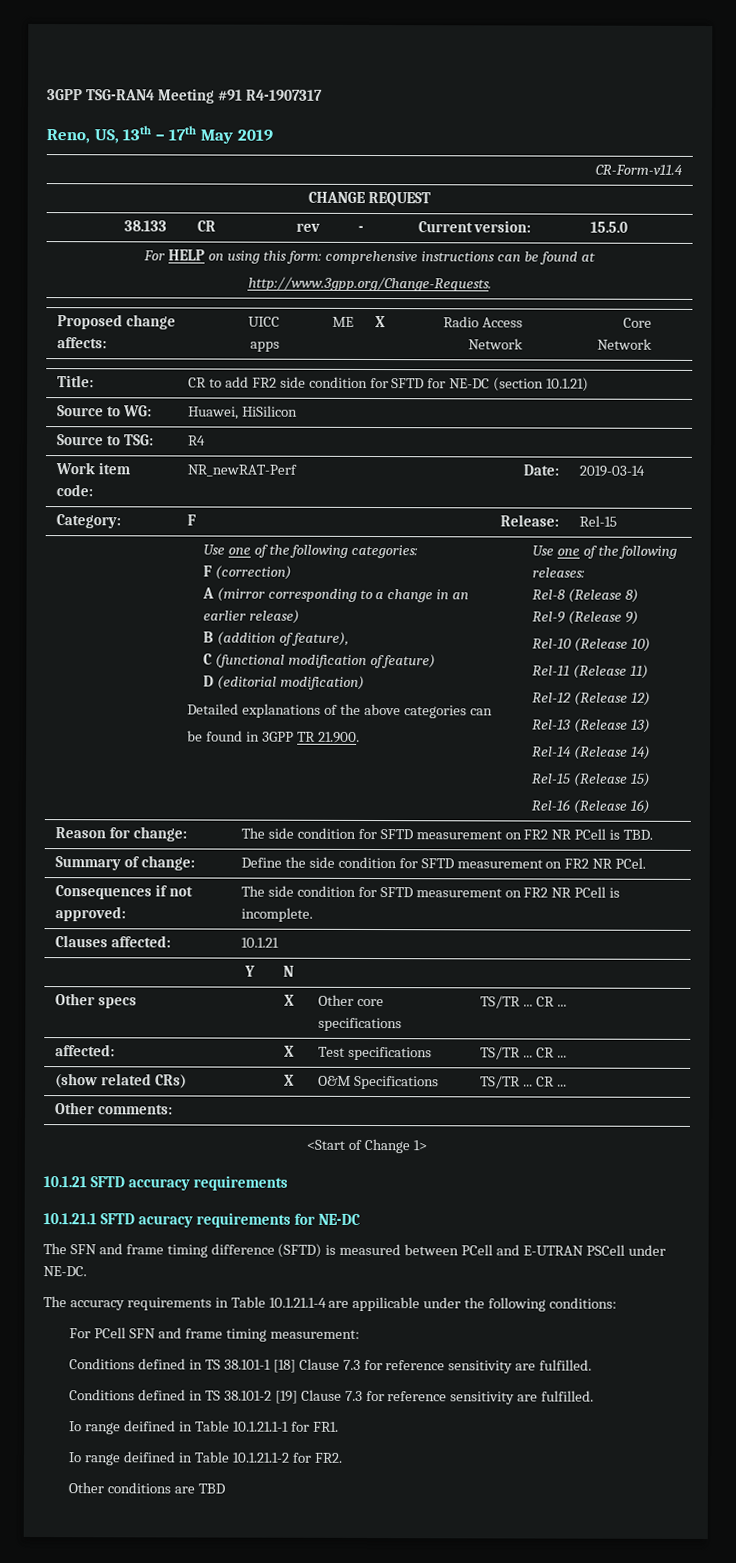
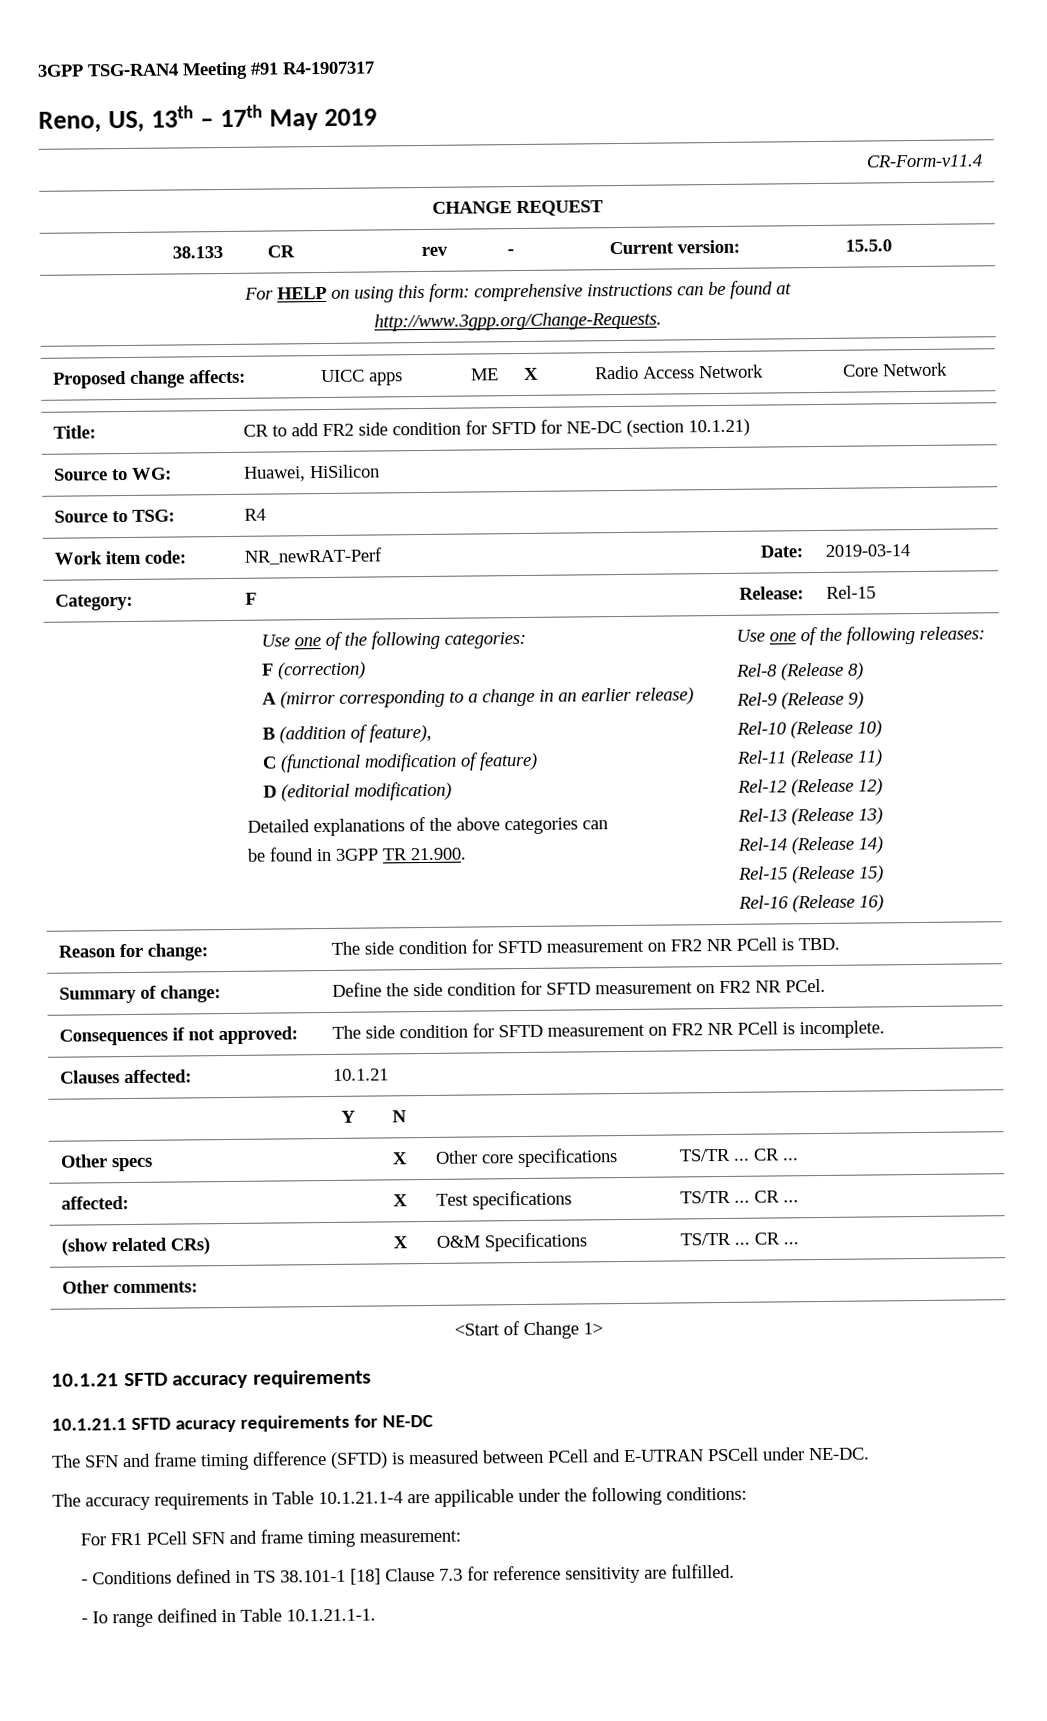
(92, 1333) none -> [110,1532,143,1546] FR1
(360, 1334) none -> [81,1579,89,1585] -
[69,1389,595,1405] [69,1420,339,1435] [68,1451,343,1466] [68,1482,225,1494] Conditions defined in TS 38.101-2 [19] Clause 7.3 for reference sensitivity are fulfilled. // Io range deifined in Table 10.1.21.1-1 for FR1. // Io range deifined in Table 10.1.21.1-2 for FR2. // Other conditions are TBD -> [81,1608,377,1628] - Io range deifined in Table 10.1.21.1-1.

